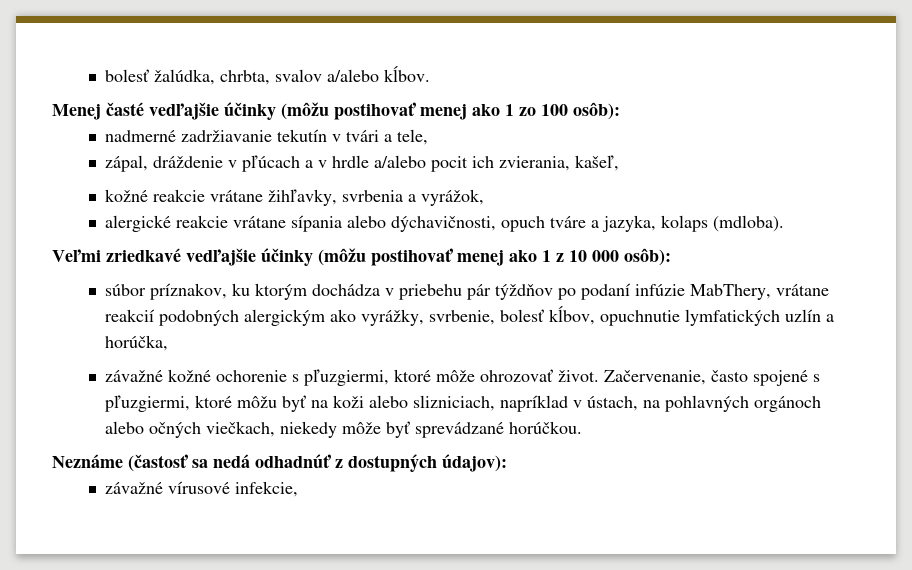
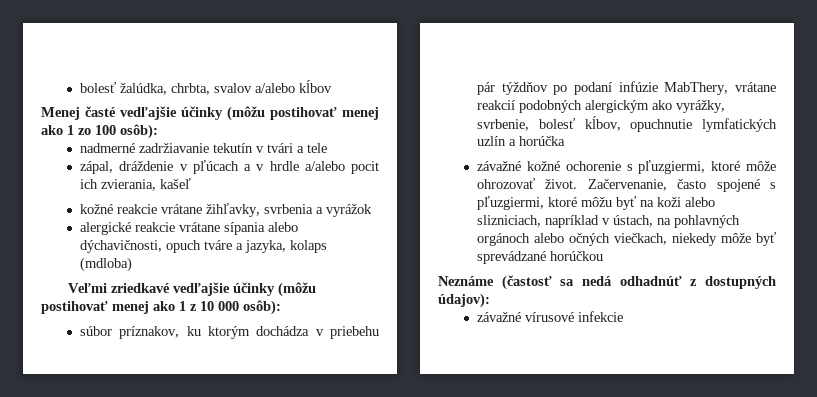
[383,65,430,82] kĺbov. -> [299,80,333,93] kĺbov
[396,129,428,145] tele, -> [307,143,328,153] tele
[574,155,619,171] kašeľ, -> [160,178,192,189] kašeľ
[420,189,484,206] vyrážok, -> [326,204,373,217] vyrážok
[712,215,784,232] (mdloba). -> [80,257,133,272] (mdloba)
[104,335,168,351] horúčka, -> [519,136,566,146] horúčka
[508,421,582,434] horúčkou. -> [550,251,604,261] horúčkou
[234,481,298,497] infekcie, -> [578,311,624,322] infekcie

